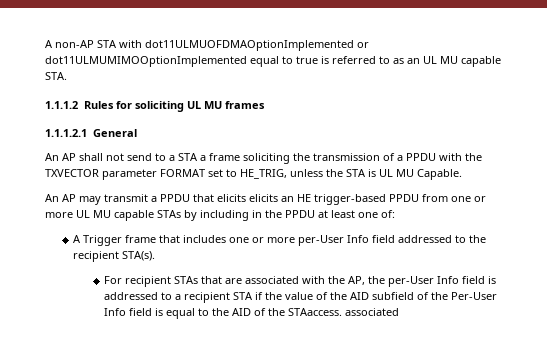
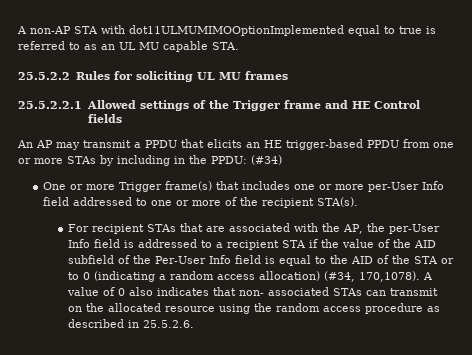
[145,40,369,51] dot11ULMUOFDMAOptionImplemented or -> (125, 29) none
[45,101,78,109] 1.1.1.2 -> [18,72,70,80] 25.5.2.2
[45,129,137,137] [45,153,482,164] [45,169,462,180] 1.1.1.2.1 General // An AP shall not send to a STA a frame soliciting the transmission of a PPDU with the TXVECTOR parameter FORMAT set to HE_TRIG, unless the STA is UL MU Capable. -> [18,100,420,111] [87,114,122,123] 25.5.2.2.1 Allowed settings of the Trigger frame and HE Control fields
[249,194,278,202] elicits -> (242, 143) none
[76,210,154,221] UL MU capable -> (63, 161) none
[285,210,395,218] [72,235,156,246] PPDU at least one of: // A Trigger frame -> [211,155,282,165] [42,181,212,192] PPDU: (#34) // One or more Trigger frame(s)
(466, 239) none -> [150,197,237,206] one or more of
[287,308,399,316] STAaccess. associated -> [414,256,455,264] [68,271,434,282] [67,287,439,296] [68,303,441,314] [68,319,195,328] STA or to 0 (indicating a random access allocation) (#34, 170,1078). A value of 0 also indicates that non- associated STAs can transmit on the allocated resource using the random access procedure as described in 25.5.2.6.

